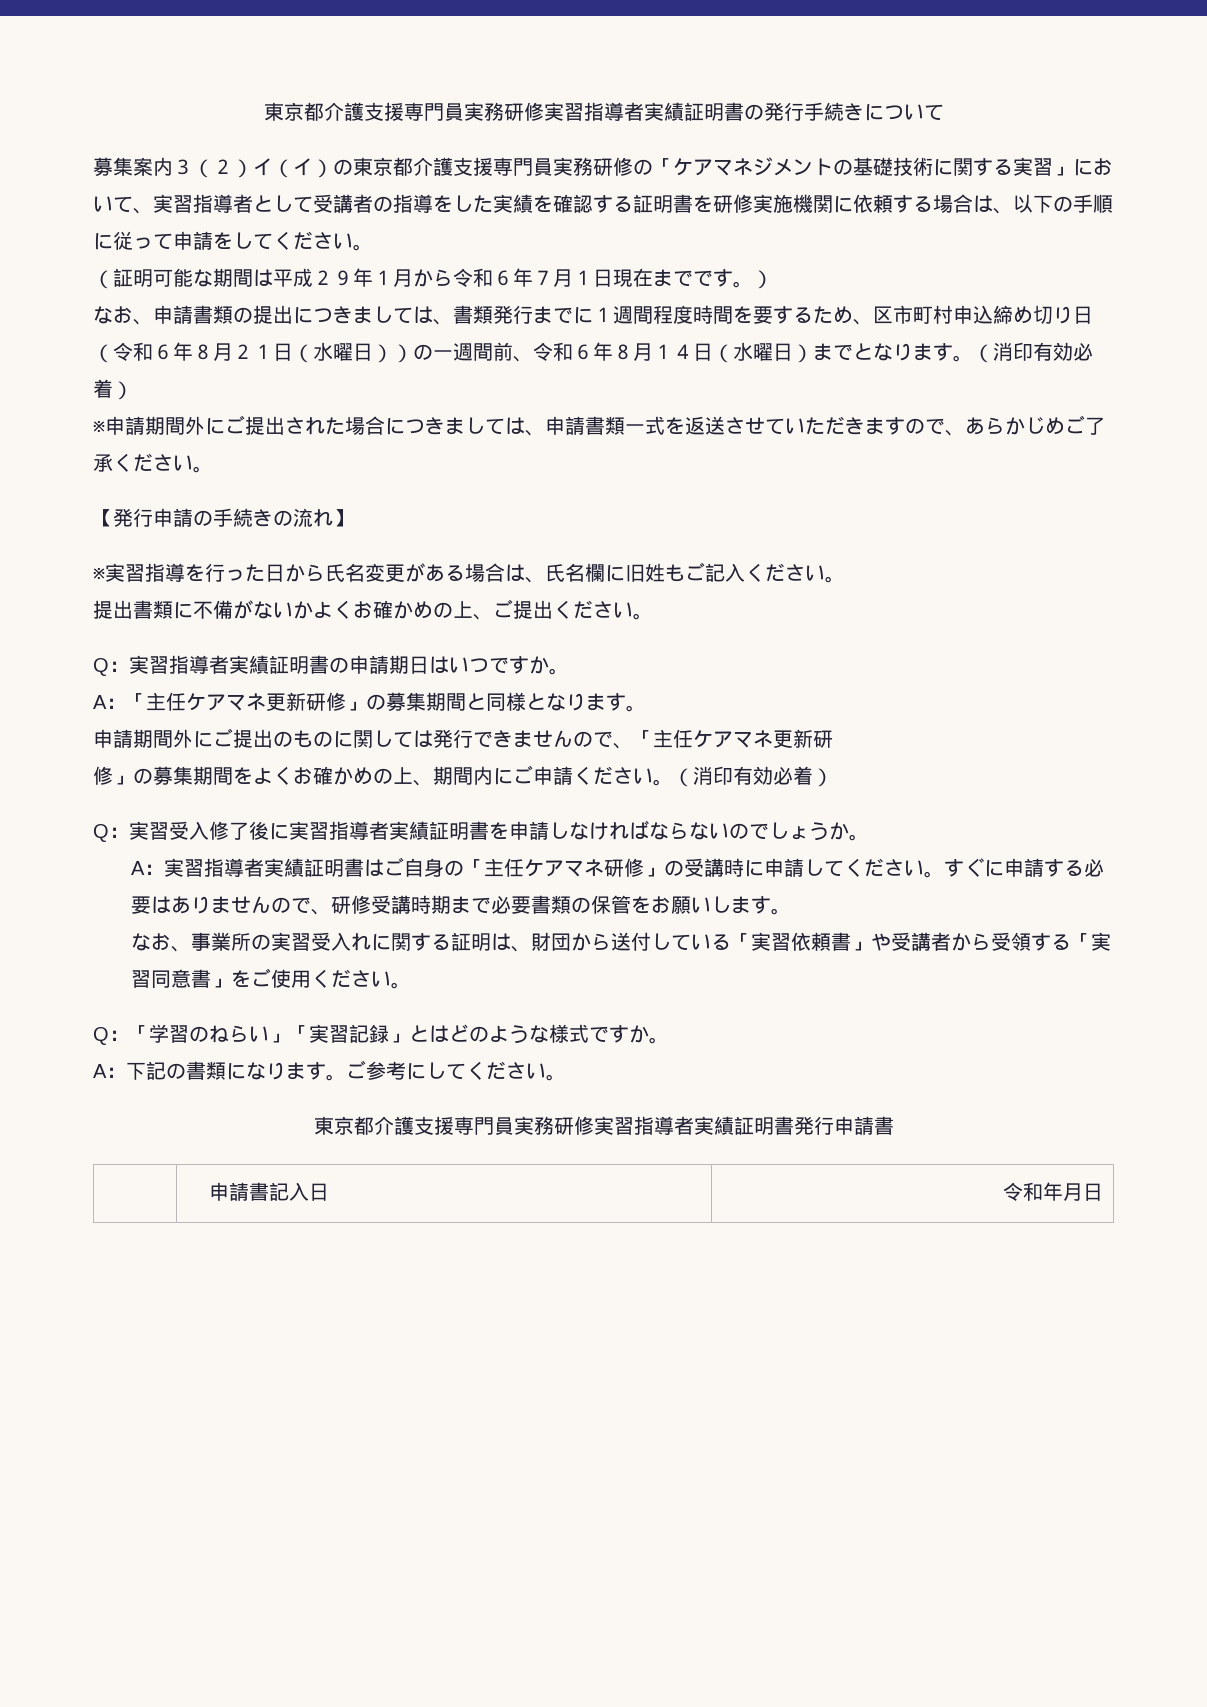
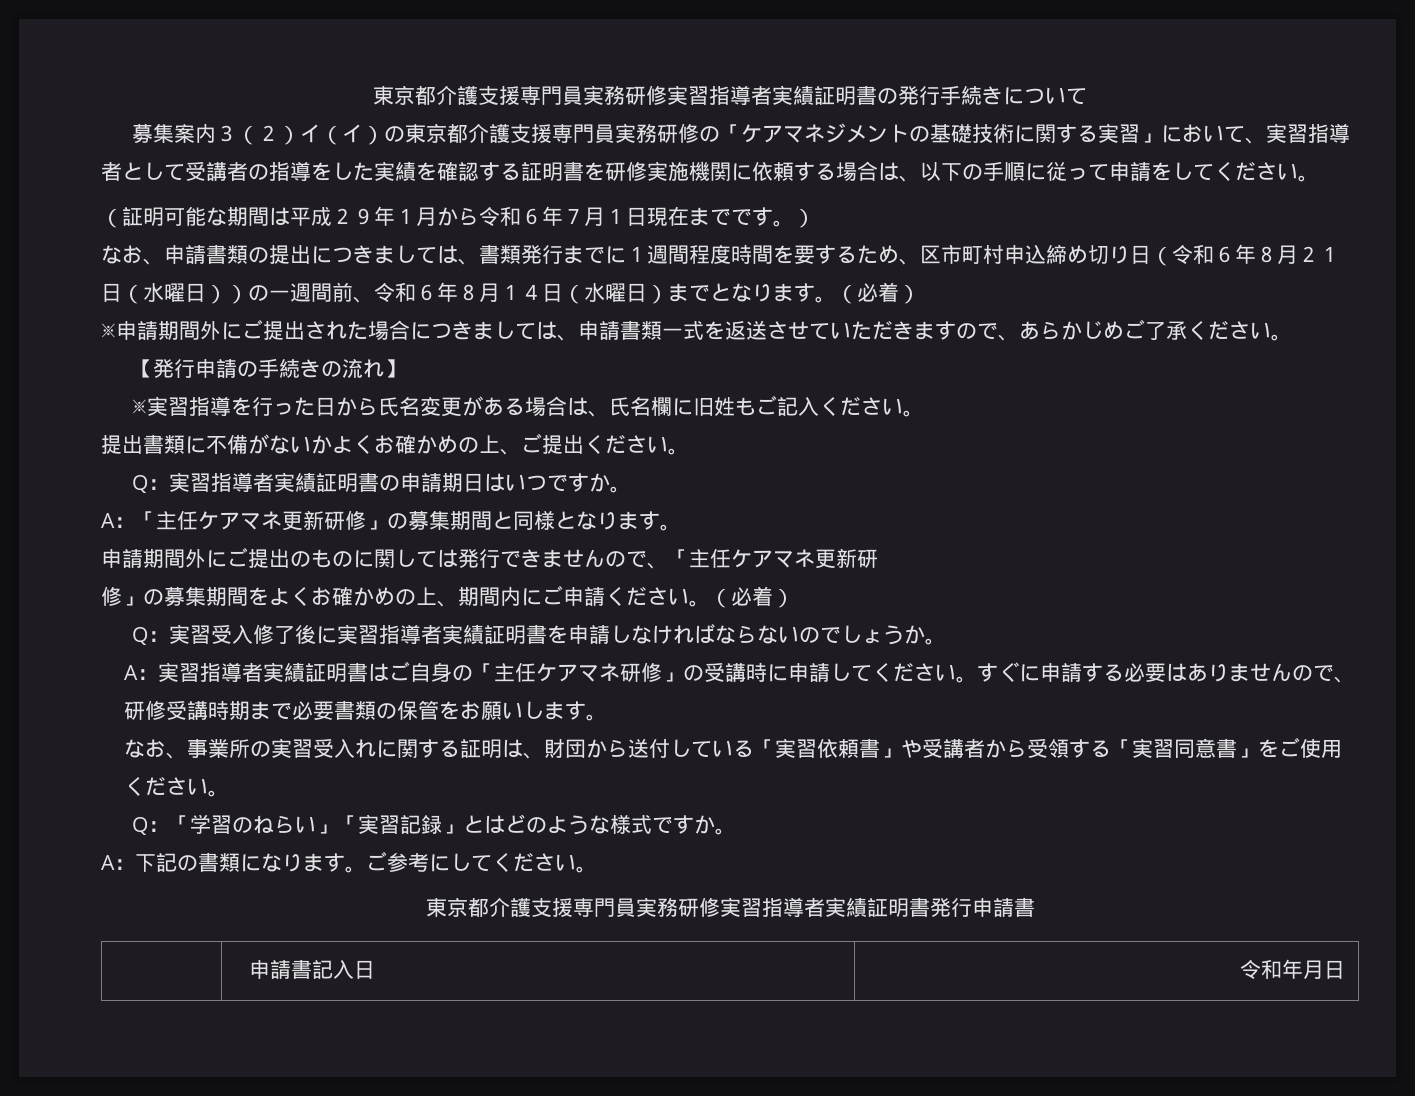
[993,342,1073,361] 消印有効 -> (857, 294) none
[693,766,773,785] 消印有効 -> (731, 598) none

